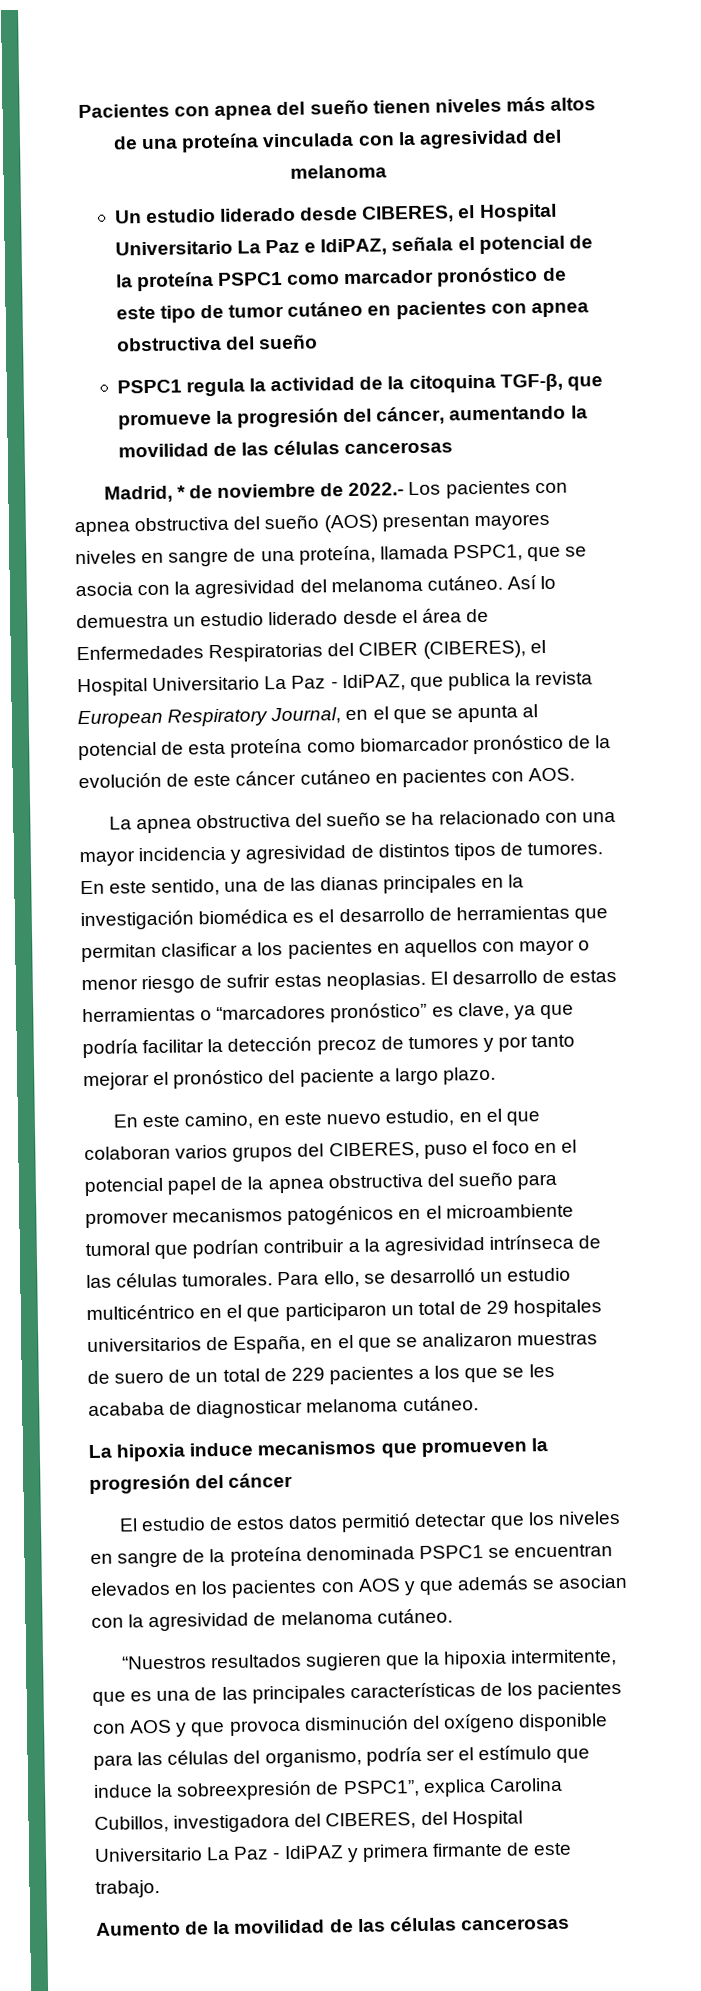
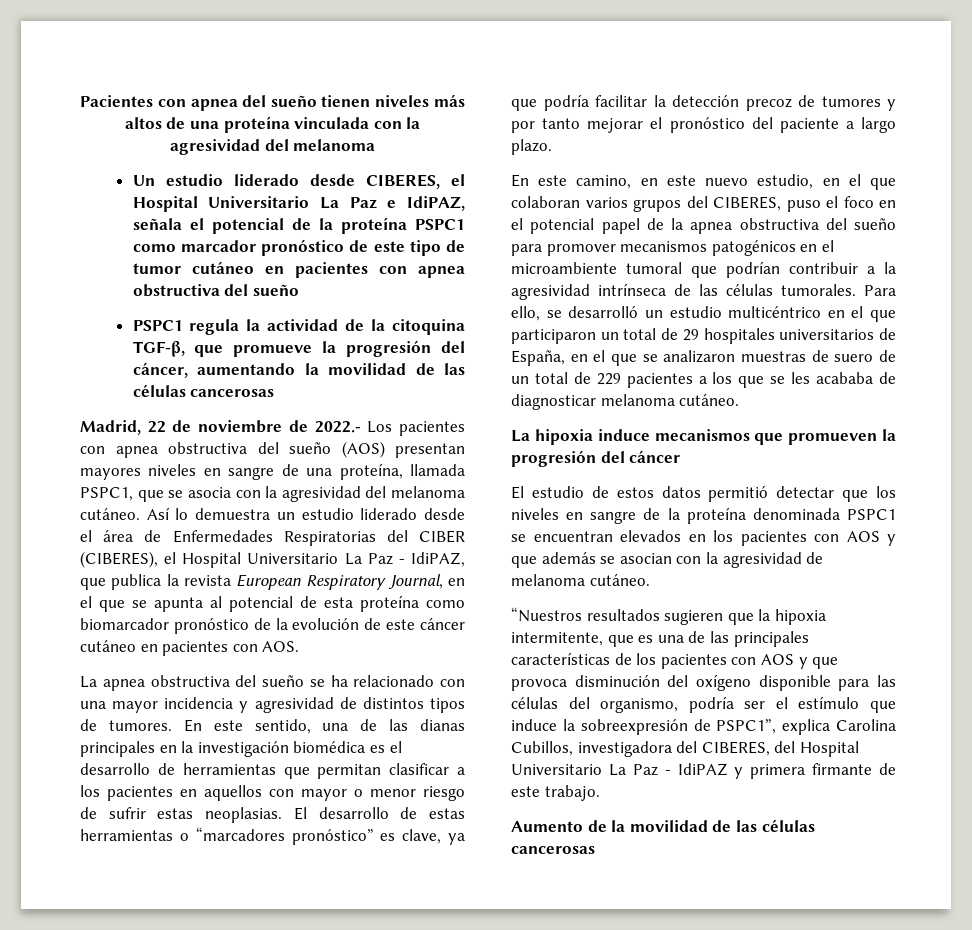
[176,485,186,499] * -> [147,421,166,433] 22

